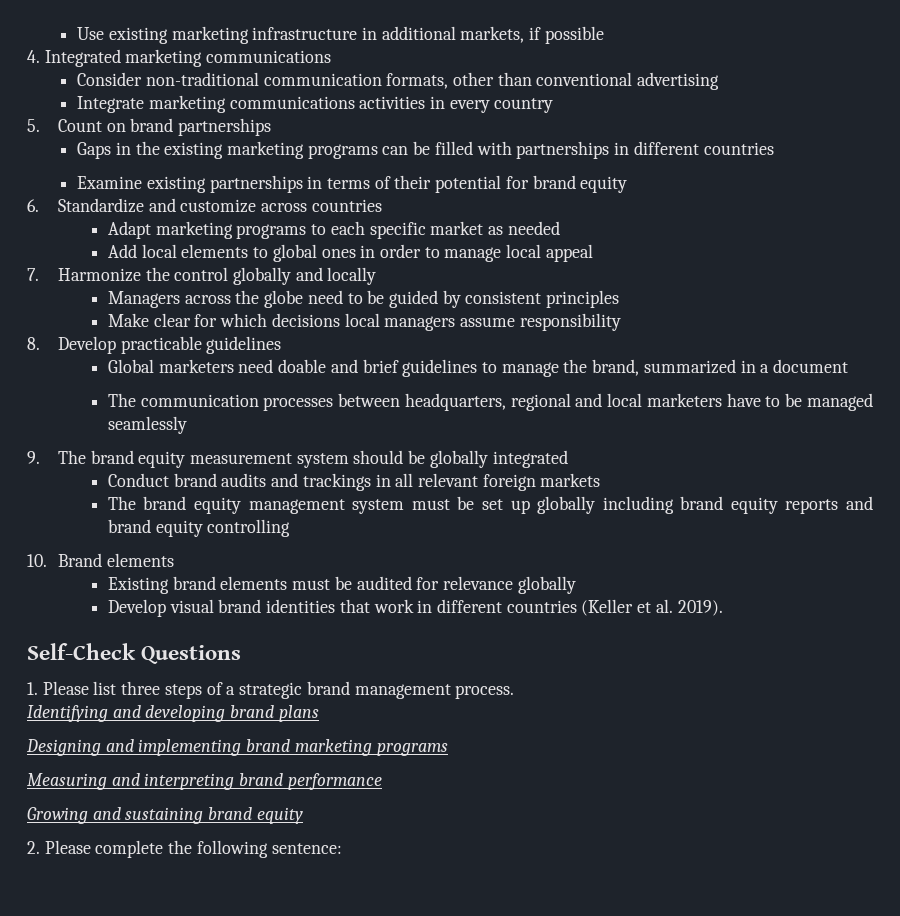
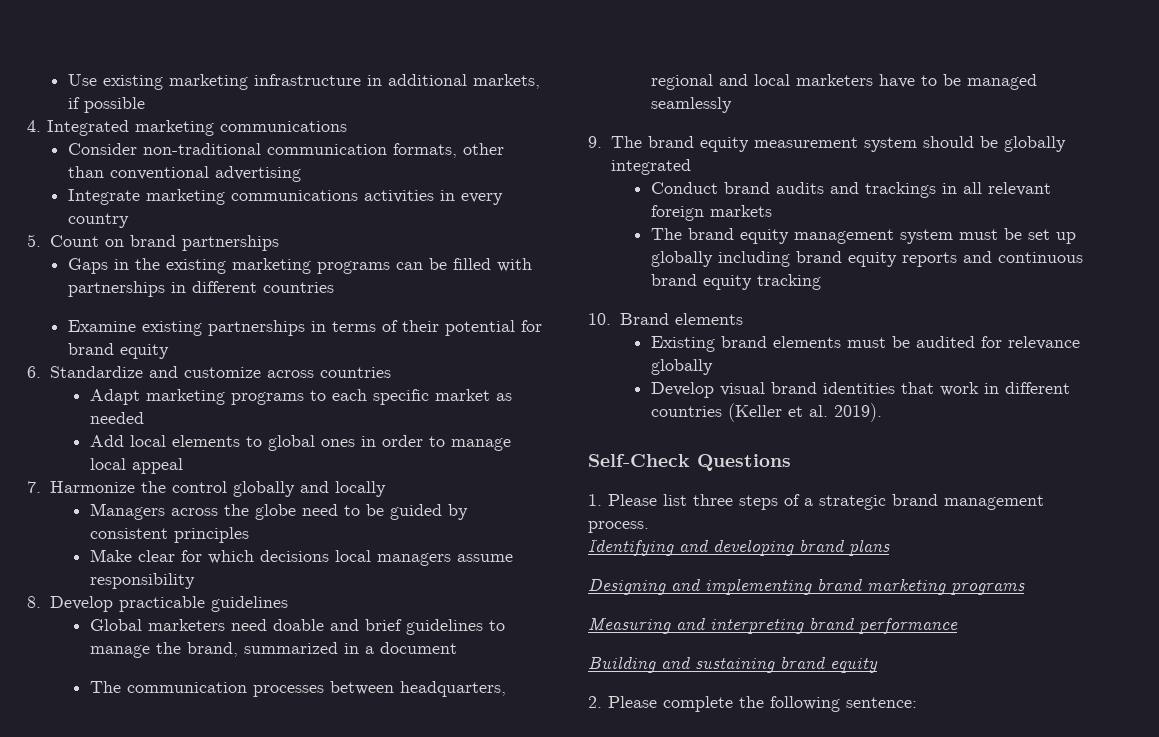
[107,519,291,537] brand equity controlling -> [997,252,1083,263] [650,274,821,290] continuous brand equity tracking
[27,807,88,824] Growing -> [588,656,656,673] Building

